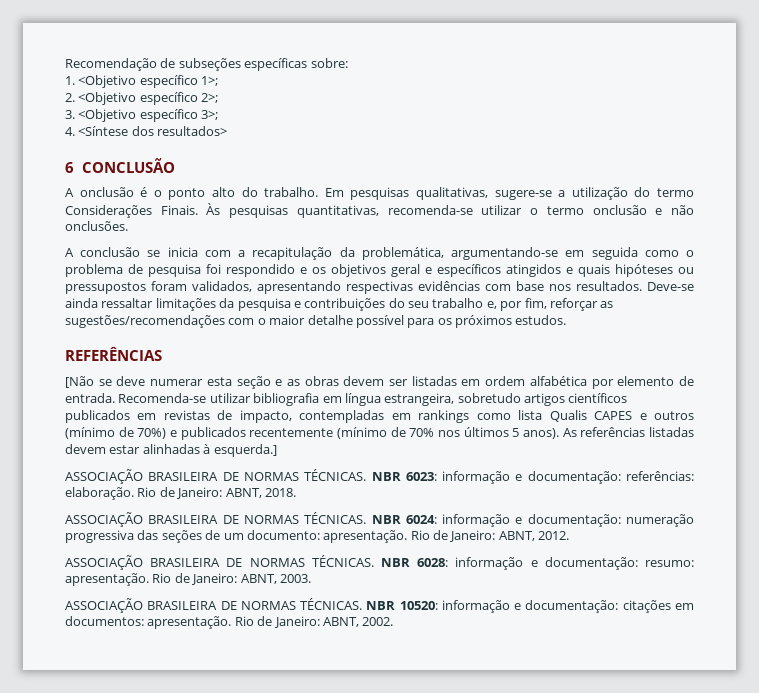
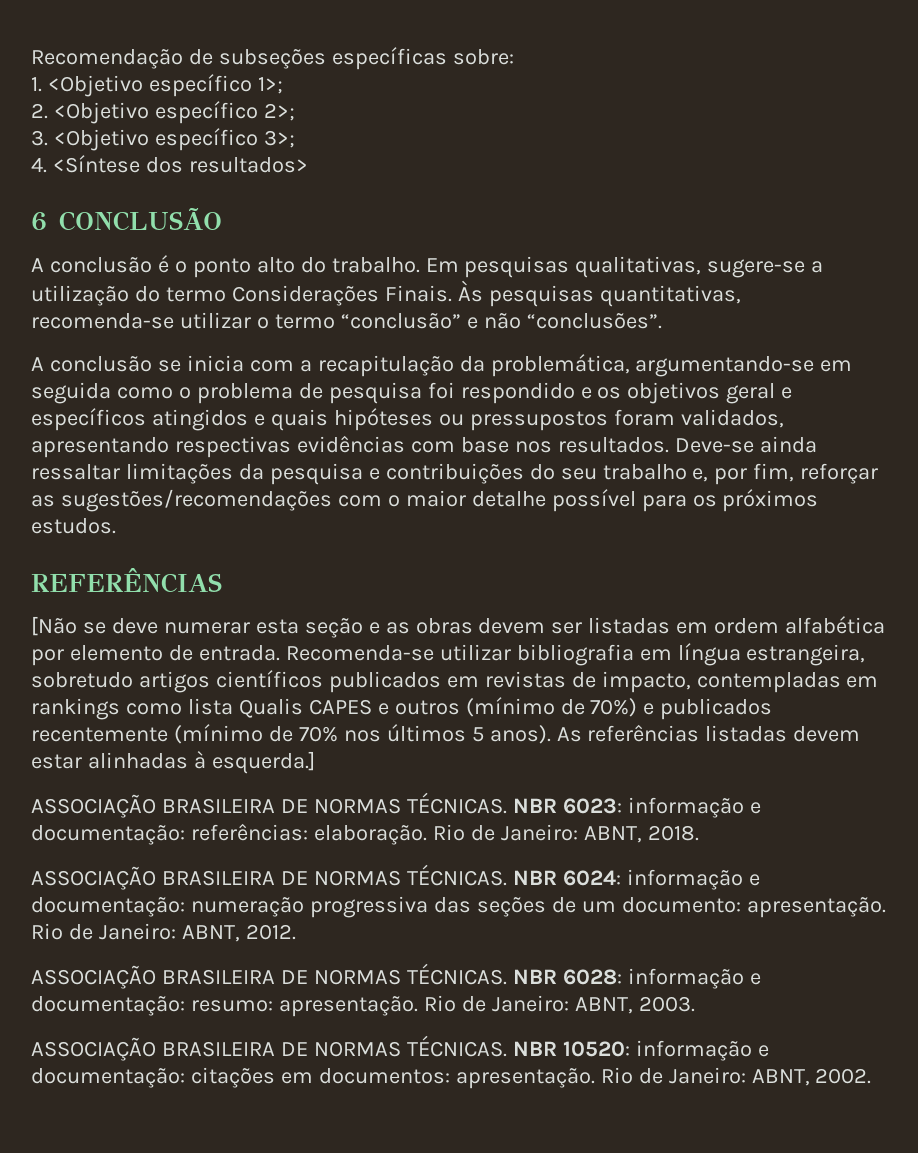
[79,187,134,197] onclusão -> [49,257,152,273] conclusão
[592,205,647,215] onclusão -> [340,313,461,329] “conclusão”
[65,221,128,231] onclusões. -> [526,313,662,329] “conclusões”.

